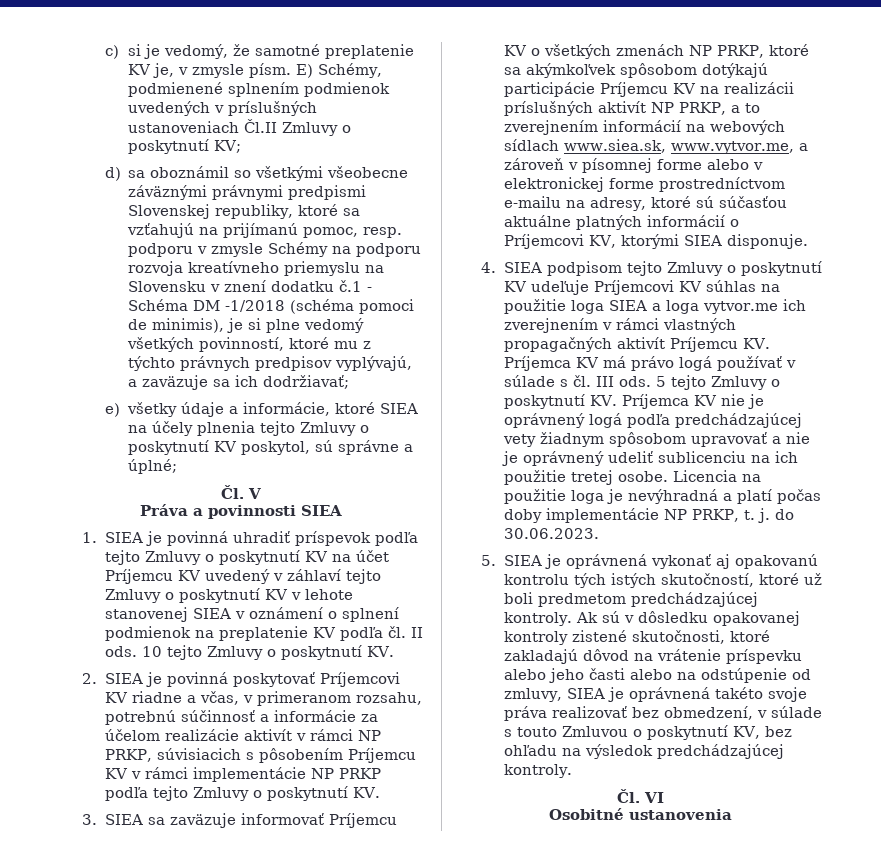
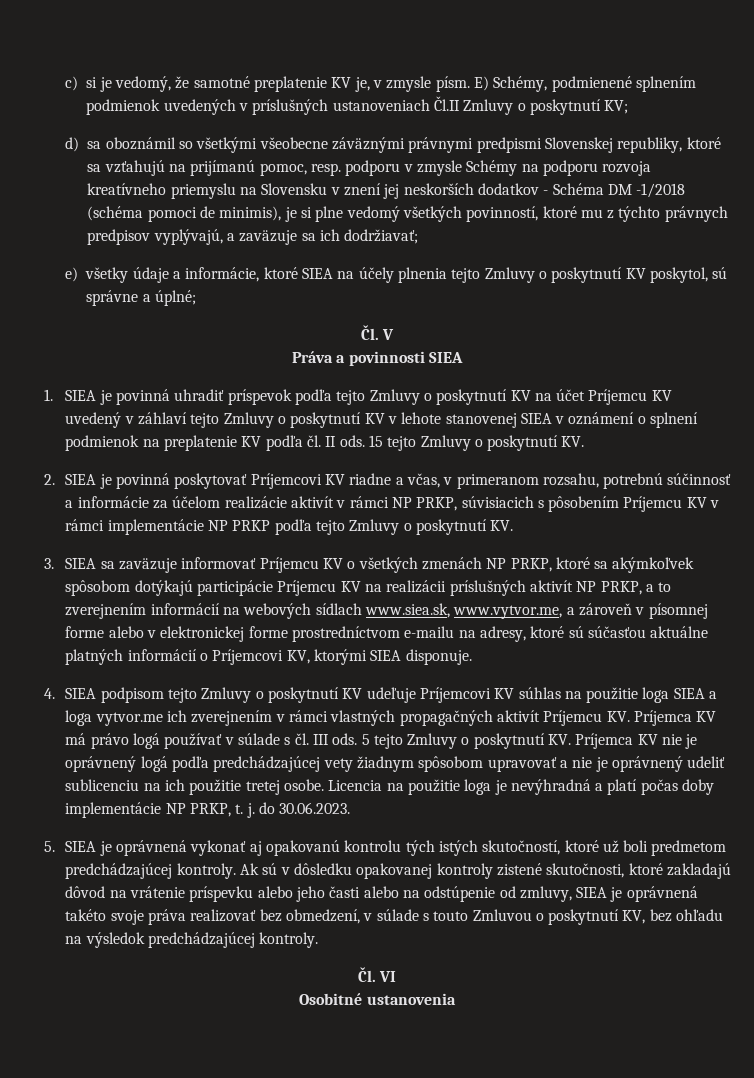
[271,280,363,292] dodatku č.1 -> [383,183,539,199] jej neskorších dodatkov
[141,646,162,657] 10 -> [368,435,383,447] 15

